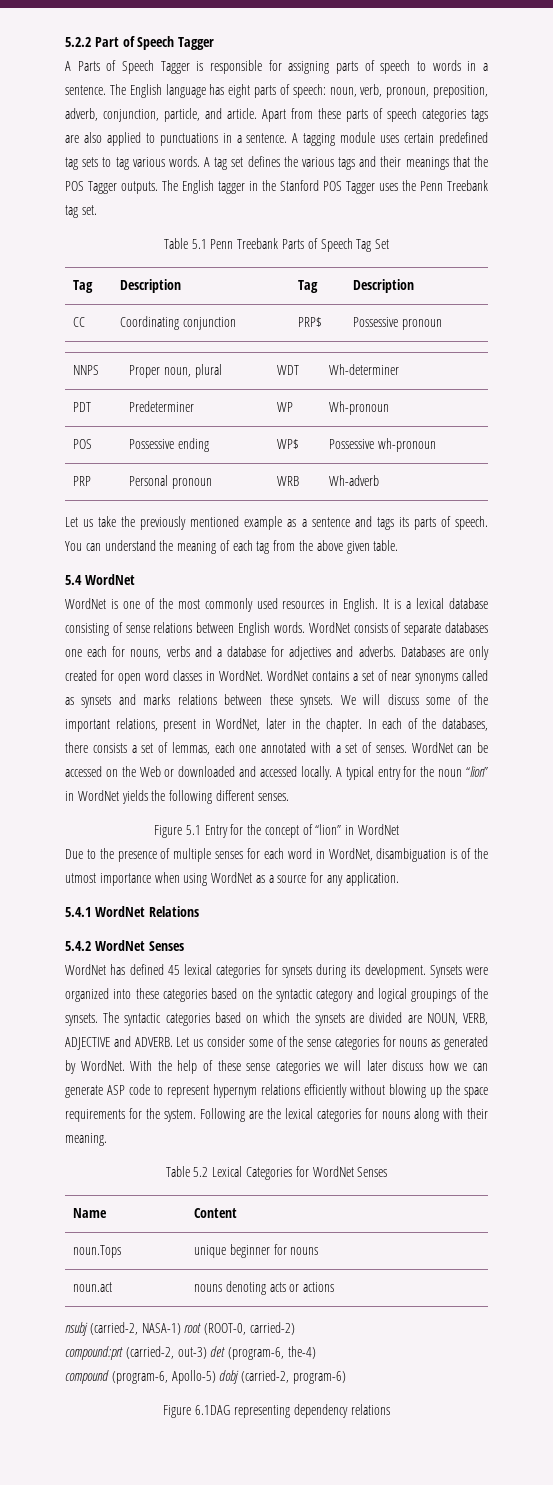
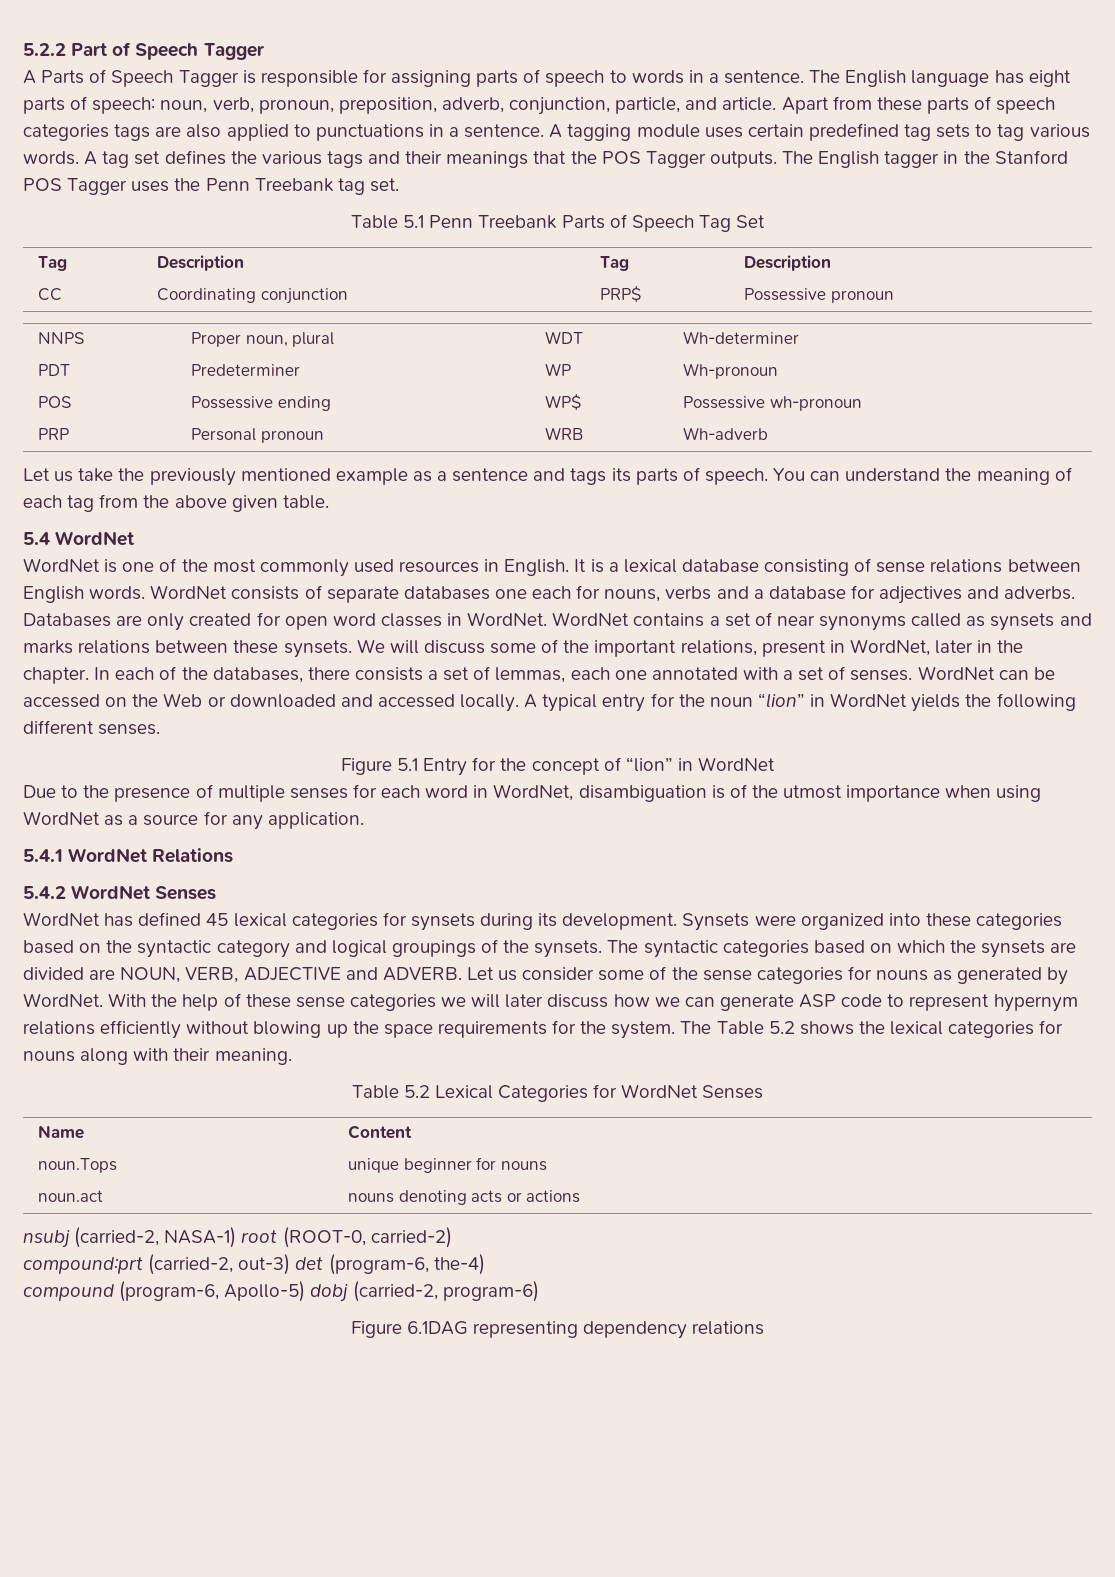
[200,1108,263,1122] Following are -> [680,1021,854,1035] The Table 5.2 shows

